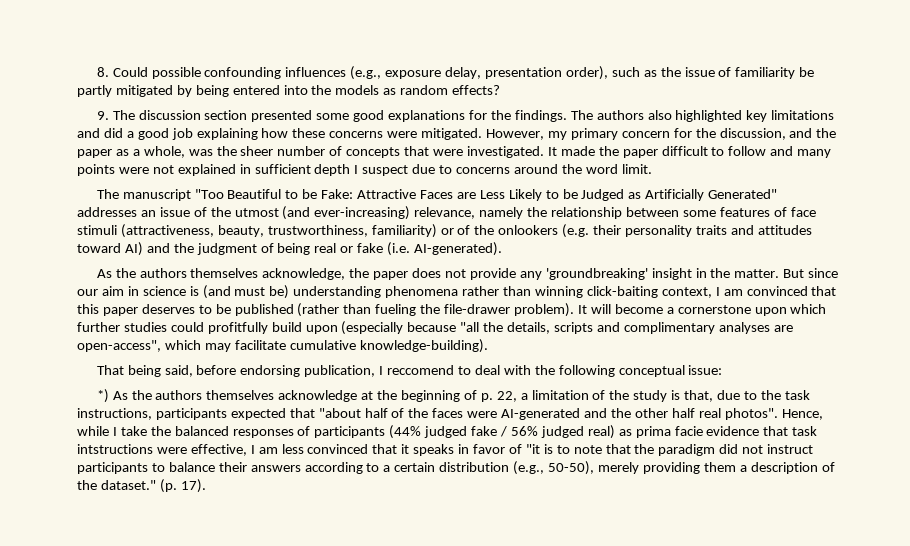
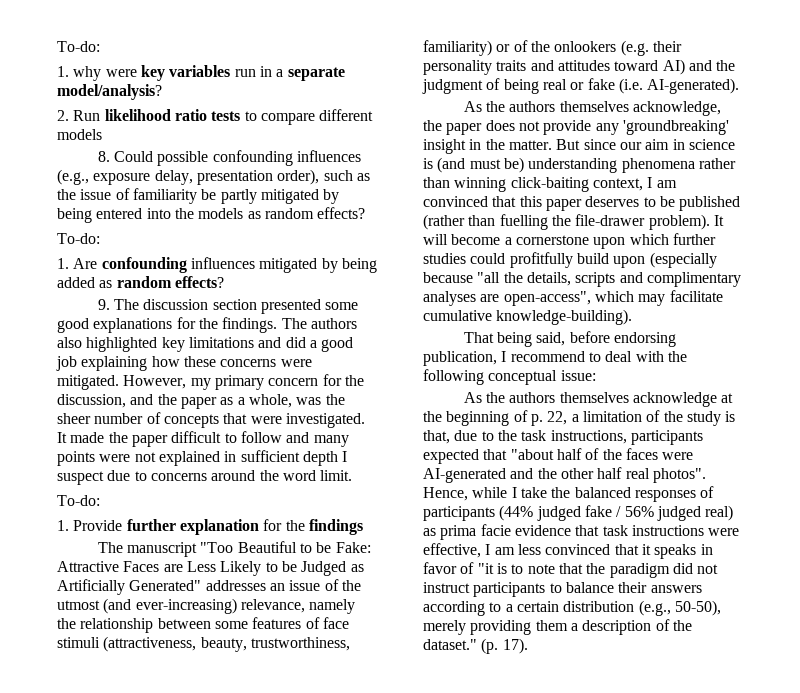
(96, 72) none -> [57,41,100,52] [57,65,345,81] [57,84,162,100] [57,109,374,125] [57,129,102,140] To-do: // 1. why were key variables run in a separate model/analysis? // 2. Run likelihood ratio tests to compare different models //
(501, 90) none -> [57,233,100,244] [57,257,377,273] [57,276,224,288] // To-do: // 1. Are confounding influences mitigated by being added as random effects?
(652, 169) none -> [57,495,100,506] [57,519,363,535] // To-do: // 1. Provide further explanation for the findings
[375,304,417,316] fueling -> [499,214,548,230] fuelling
[387,365,455,375] reccomend -> [510,351,585,362] recommend
[96,389,109,403] *) -> (596, 375) none
[77,444,153,454] intstructions -> [631,525,704,536] instructions

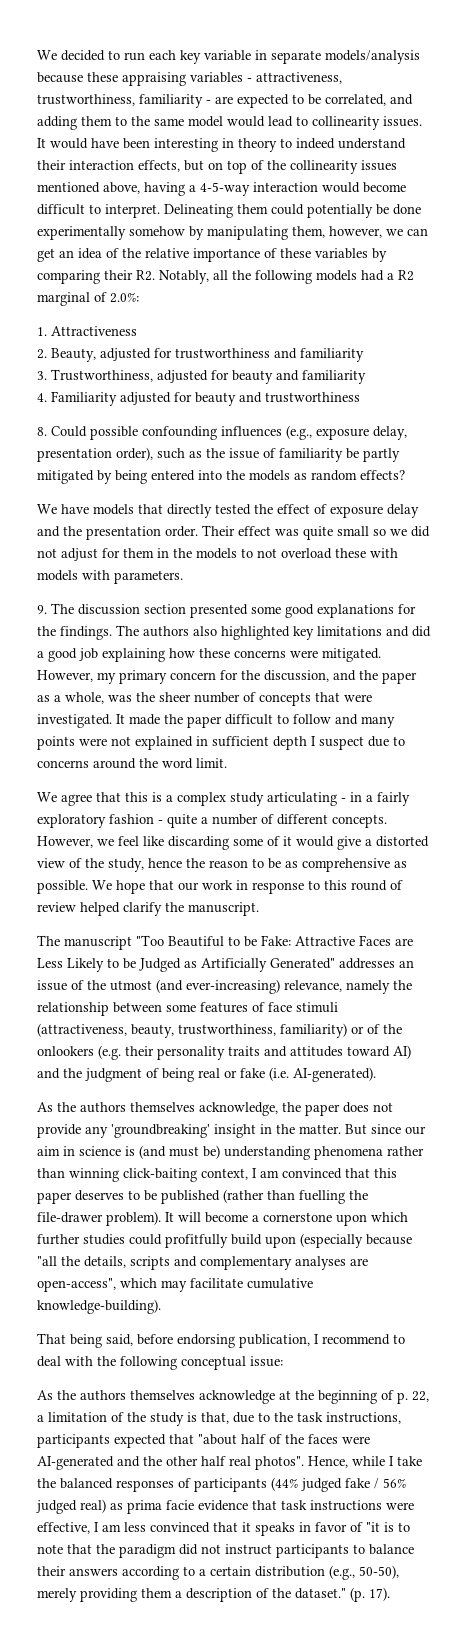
[57,41,100,52] [57,65,345,81] [57,84,162,100] [57,109,374,125] [57,129,102,140] To-do: // 1. why were key variables run in a separate model/analysis? // 2. Run likelihood ratio tests to compare different models -> [37,50,420,64] [37,72,342,86] [37,94,413,108] [37,116,422,130] [37,138,406,152] [37,160,397,174] [37,182,406,196] [37,204,421,218] [37,226,428,240] [37,248,387,262] [37,270,414,284] [37,292,139,306] [37,326,137,336] [37,348,364,362] [37,369,366,384] [37,391,360,406] We decided to run each key variable in separate models/analysis because these appraising variables - attractiveness, trustworthiness, familiarity - are expected to be correlated, and adding them to the same model would lead to collinearity issues. It would have been interesting in theory to indeed understand their interaction effects, but on top of the collinearity issues mentioned above, having a 4-5-way interaction would become difficult to interpret. Delineating them could potentially be done experimentally somehow by manipulating them, however, we can get an idea of the relative importance of these variables by comparing their R2. Notably, all the following models had a R2 marginal of 2.0%: // 1. Attractiveness // 2. Beauty, adjusted for trustworthiness and familiarity // 3. Trustworthiness, adjusted for beauty and familiarity // 4. Familiarity adjusted for beauty and trustworthiness
[57,233,100,244] [57,257,377,273] [57,276,224,288] To-do: // 1. Are confounding influences mitigated by being added as random effects? -> [37,504,419,518] [37,525,430,540] [37,548,398,561] [37,570,183,584] We have models that directly tested the effect of exposure delay and the presentation order. Their effect was quite small so we did not adjust for them in the models to not overload these with models with parameters.
[57,495,100,506] [57,519,363,535] To-do: // 1. Provide further explanation for the findings -> [37,792,410,806] [37,814,387,828] [37,836,429,850] [37,858,407,872] [37,880,403,894] [37,902,259,916] We agree that this is a complex study articulating - in a fairly exploratory fashion - quite a number of different concepts. However, we feel like discarding some of it would give a distorted view of the study, hence the reason to be as comprehensive as possible. We hope that our work in response to this round of review helped clarify the manuscript.
[646,272,741,287] complimentary -> [200,1256,292,1270] complementary

